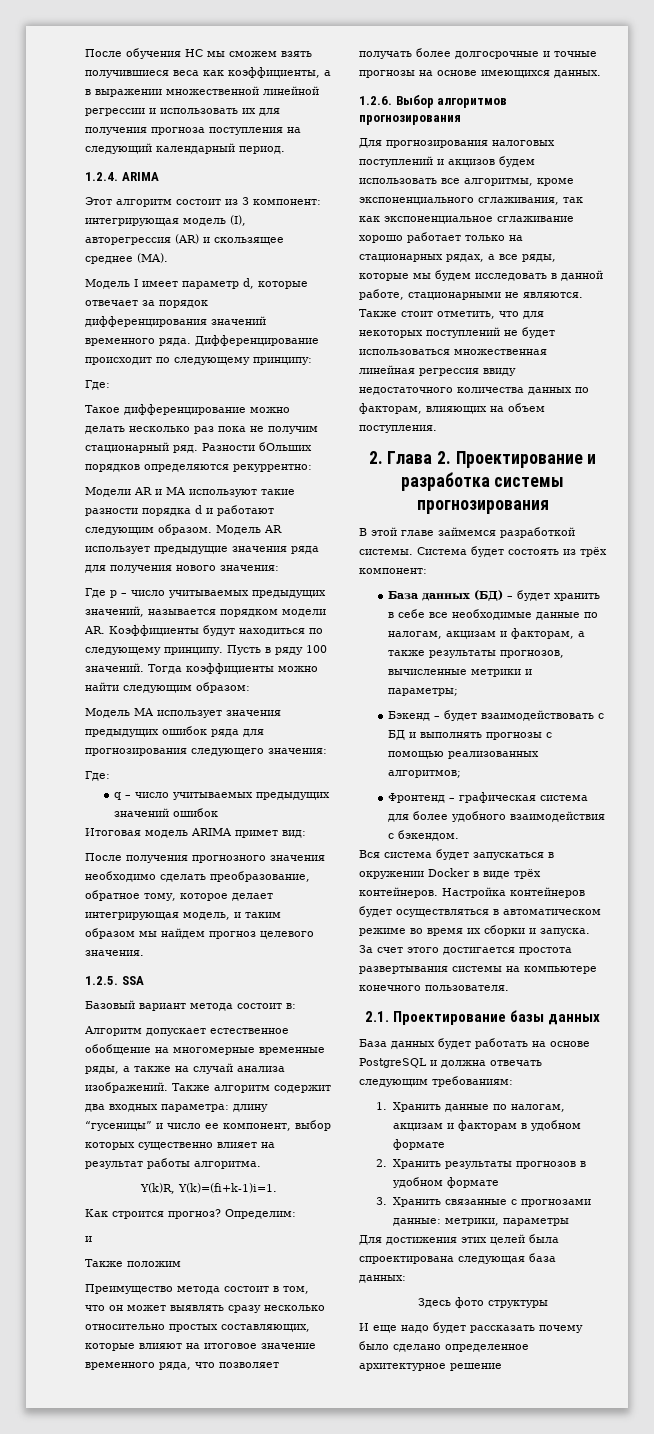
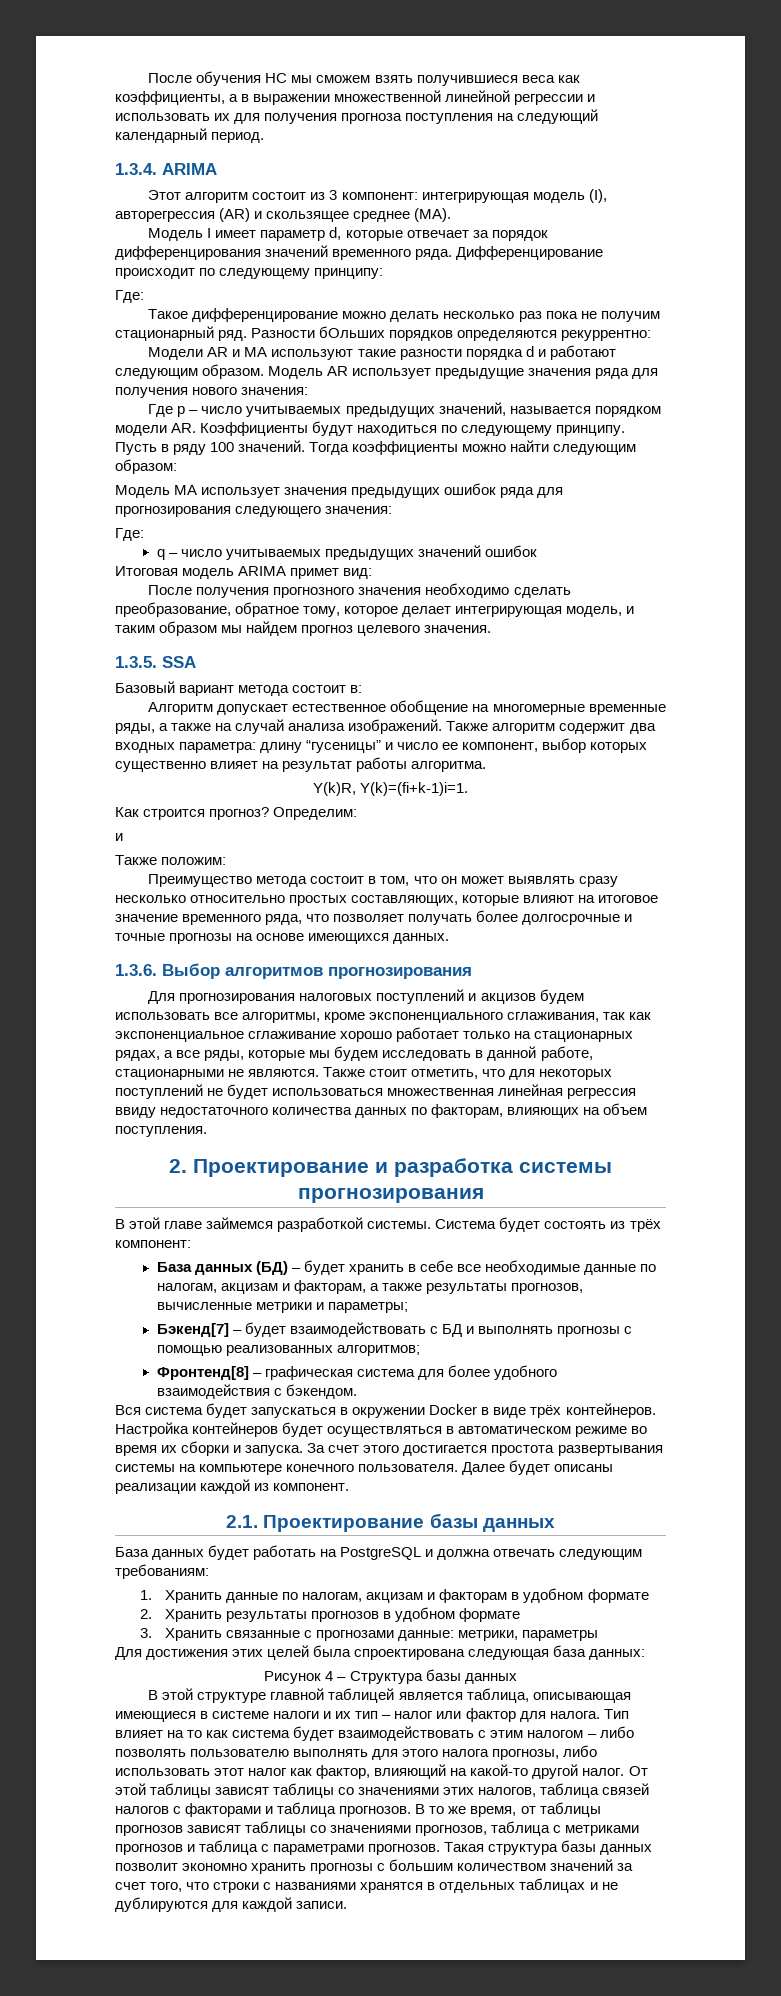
[85,172,118,181] 1.2.4. -> [115,163,157,175] 1.3.4.
[85,976,118,985] 1.2.5. -> [115,656,157,668] 1.3.5.
[127,1261,181,1267] положим -> [161,857,227,865] положим:
[359,96,392,105] 1.2.6. -> [115,964,157,976] 1.3.6.
[387,451,451,464] Глава 2. -> (187, 1166) none
[388,711,431,721] Бэкенд -> [156,1323,229,1337] Бэкенд[7]
[388,793,446,803] Фронтенд -> [156,1366,249,1380] Фронтенд[8]
(509, 988) none -> [462,1460,614,1475] [115,1479,350,1494] Далее будет описаны реализации каждой из компонент.
[550,1041,590,1047] основе -> (338, 1553) none
[417,1297,548,1308] [359,1322,583,1333] [359,1341,529,1352] [359,1363,502,1371] Здесь фото структуры // И еще надо будет рассказать почему было сделано определенное архитектурное решение -> [264,1669,517,1684] [148,1688,631,1703] [115,1708,629,1722] [115,1726,634,1741] [115,1745,598,1760] [115,1764,648,1779] [115,1783,650,1798] [115,1802,601,1817] [115,1821,640,1836] [115,1840,653,1855] [115,1859,634,1874] [115,1878,618,1893] [115,1897,348,1912] Рисунок 4 – Структура базы данных // В этой структуре главной таблицей является таблица, описывающая имеющиеся в системе налоги и их тип – налог или фактор для налога. Тип влияет на то как система будет взаимодействовать с этим налогом – либо позволять пользователю выполнять для этого налога прогнозы, либо использовать этот налог как фактор, влияющий на какой-то другой налог. От этой таблицы зависят таблицы со значениями этих налогов, таблица связей налогов с факторами и таблица прогнозов. В то же время, от таблицы прогнозов зависят таблицы со значениями прогнозов, таблица с метриками прогнозов и таблица с параметрами прогнозов. Такая структура базы данных позволит экономно хранить прогнозы с большим количеством значений за счет того, что строки с названиями хранятся в отдельных таблицах и не дублируются для каждой записи.

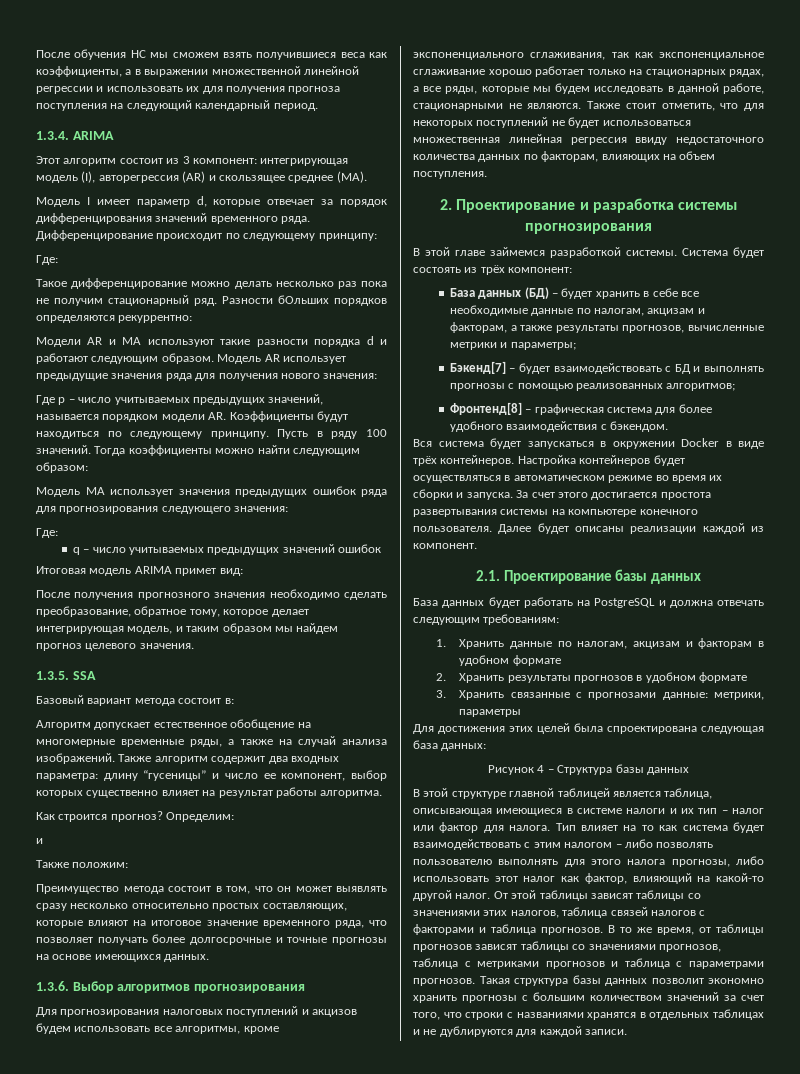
[312,782,469,796] // Y(k)R, Y(k)=(fi+k-1)i=1. -> (383, 794) none

